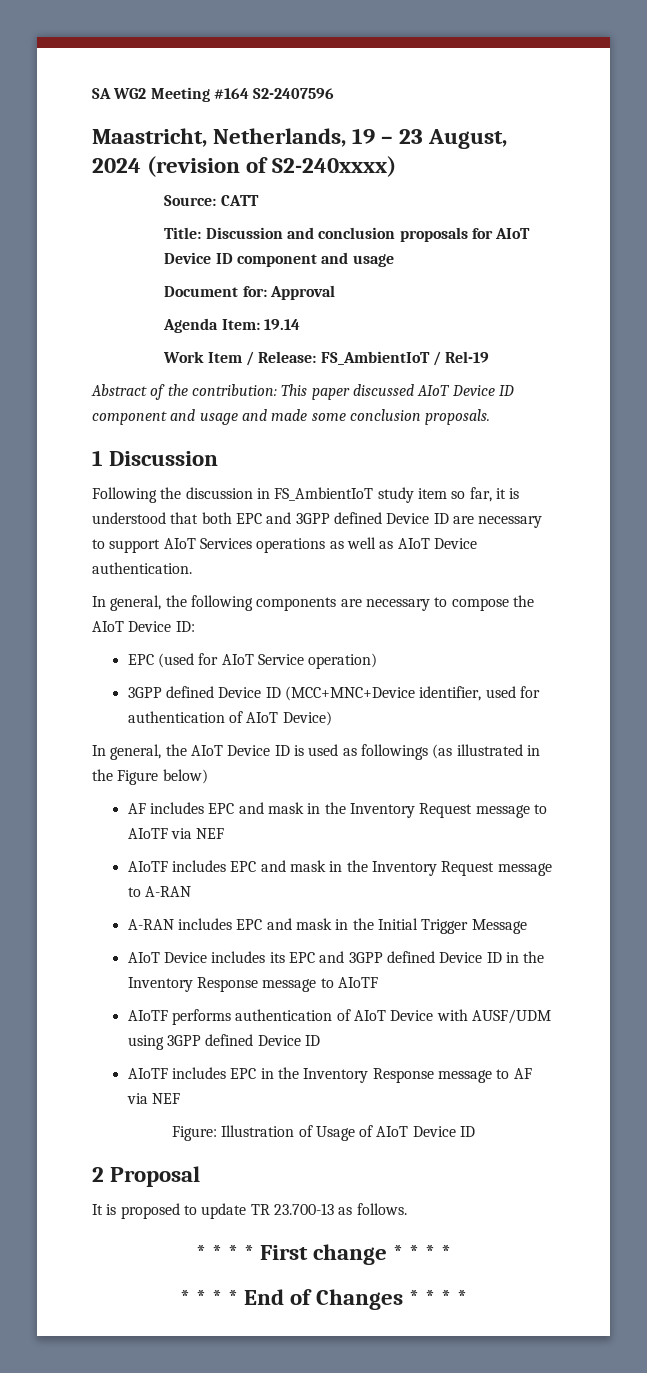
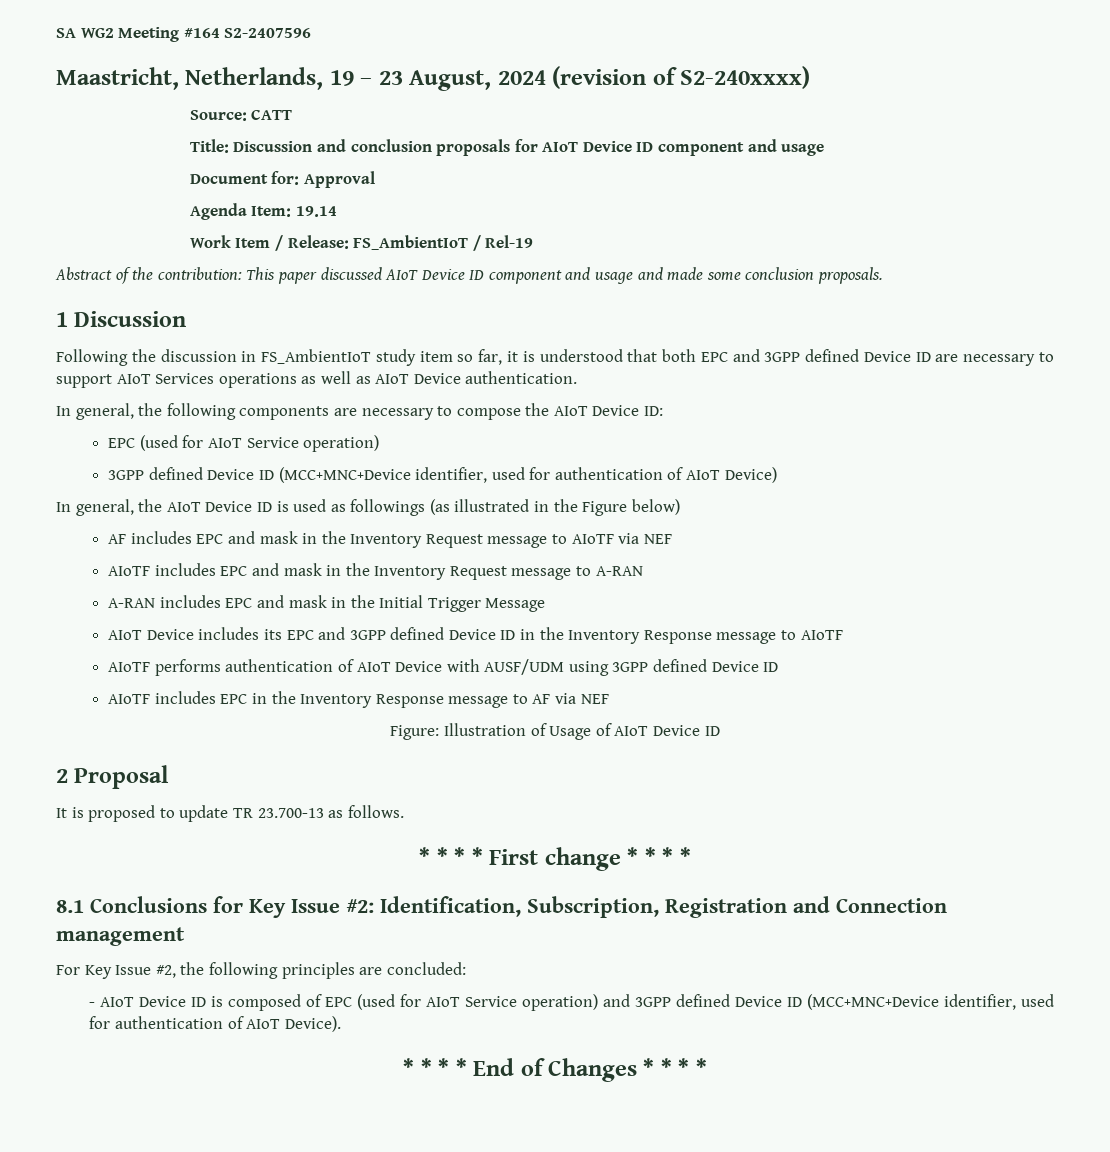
(452, 1252) none -> [56,896,947,918] [56,927,185,946] [56,962,466,979] [89,994,1054,1011] [89,1016,341,1032] // 8.1 Conclusions for Key Issue #2: Identification, Subscription, Registration and Connection management // For Key Issue #2, the following principles are concluded: // - AIoT Device ID is composed of EPC (used for AIoT Service operation) and 3GPP defined Device ID (MCC+MNC+Device identifier, used for authentication of AIoT Device).

